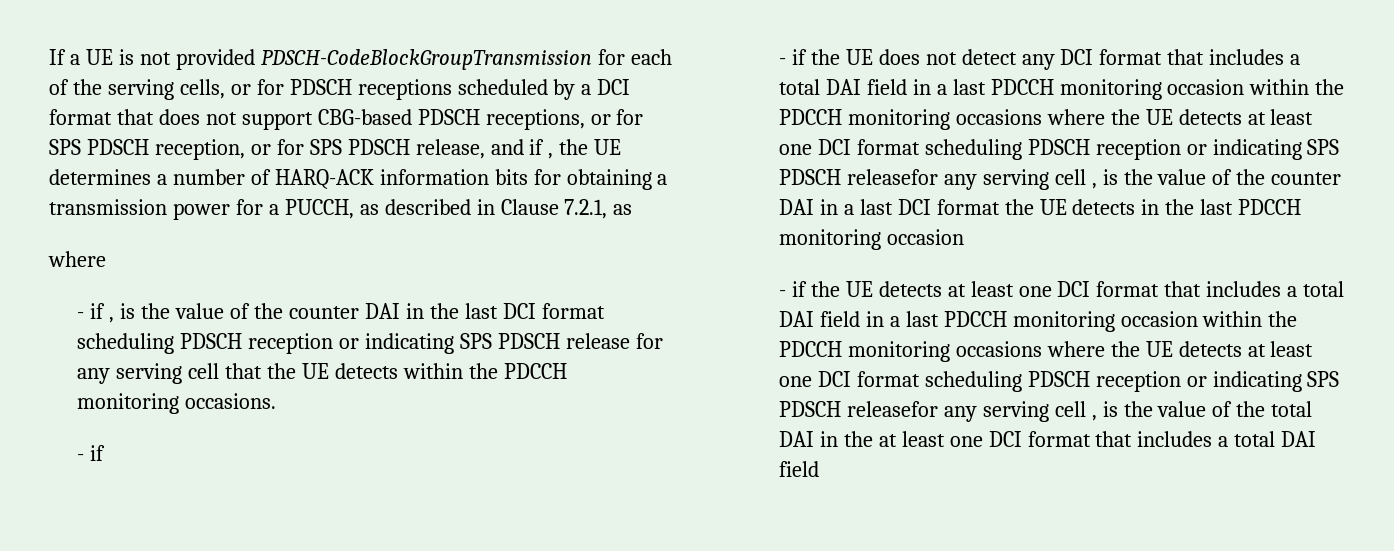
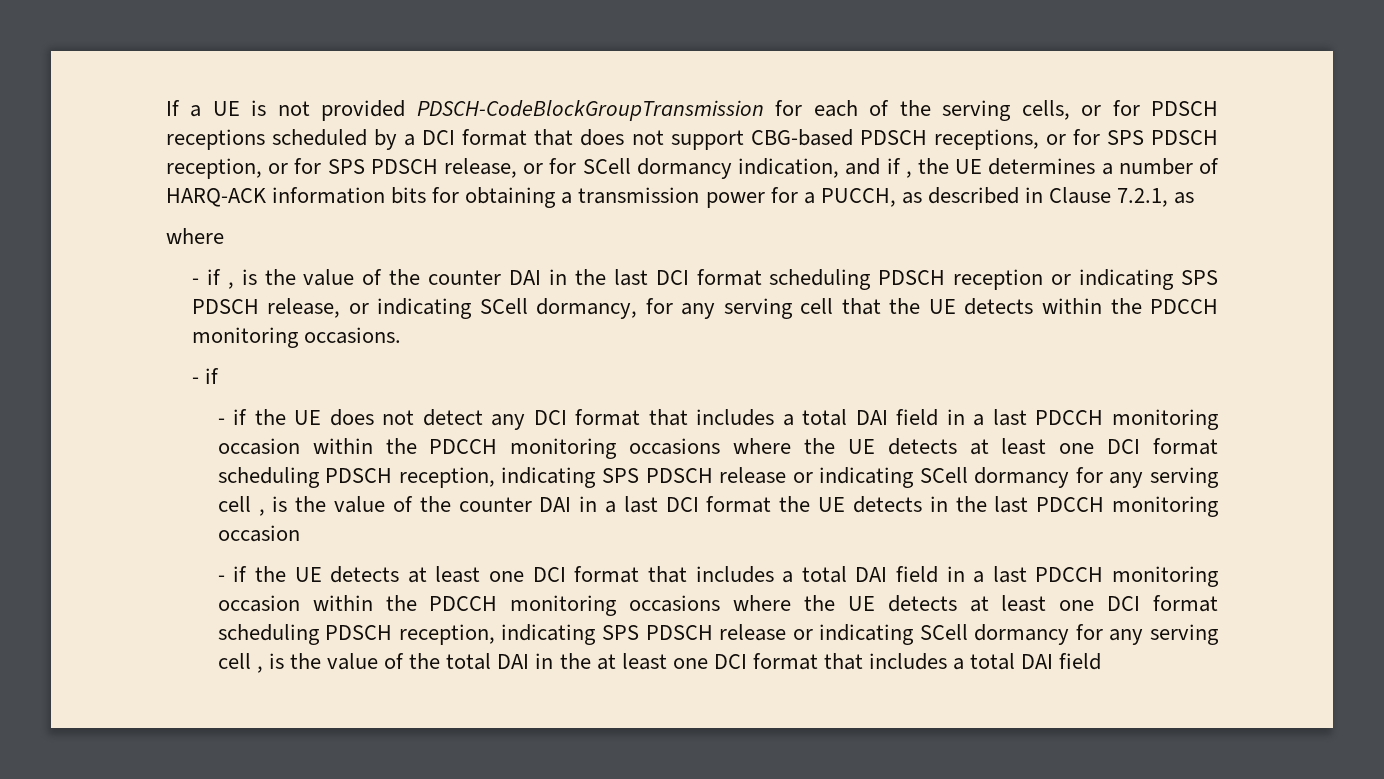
(485, 149) none -> [523,158,840,179] or for SCell dormancy indication,
[566,333,631,349] release -> [267,298,638,319] release, or indicating SCell dormancy,
[1095,139,1340,160] [778,169,938,185] reception or indicating SPS PDSCH releasefor -> [398,467,1103,488] reception, indicating SPS PDSCH release or indicating SCell dormancy for
[1095,371,1340,392] [778,401,938,417] reception or indicating SPS PDSCH releasefor -> [398,624,1103,645] reception, indicating SPS PDSCH release or indicating SCell dormancy for

